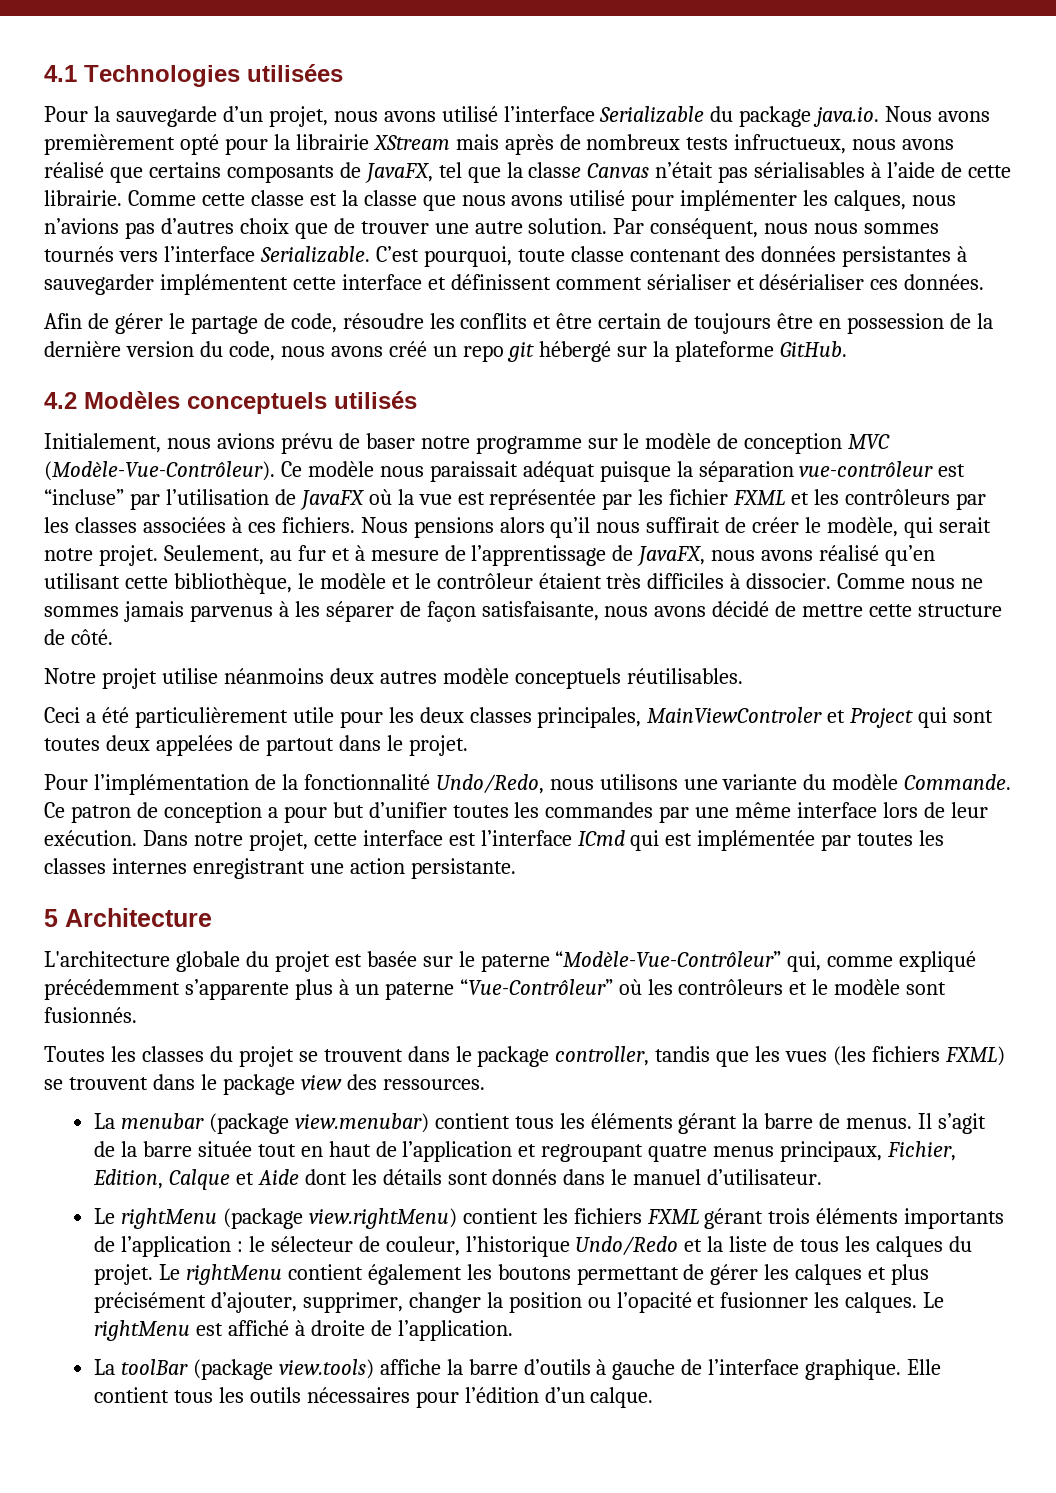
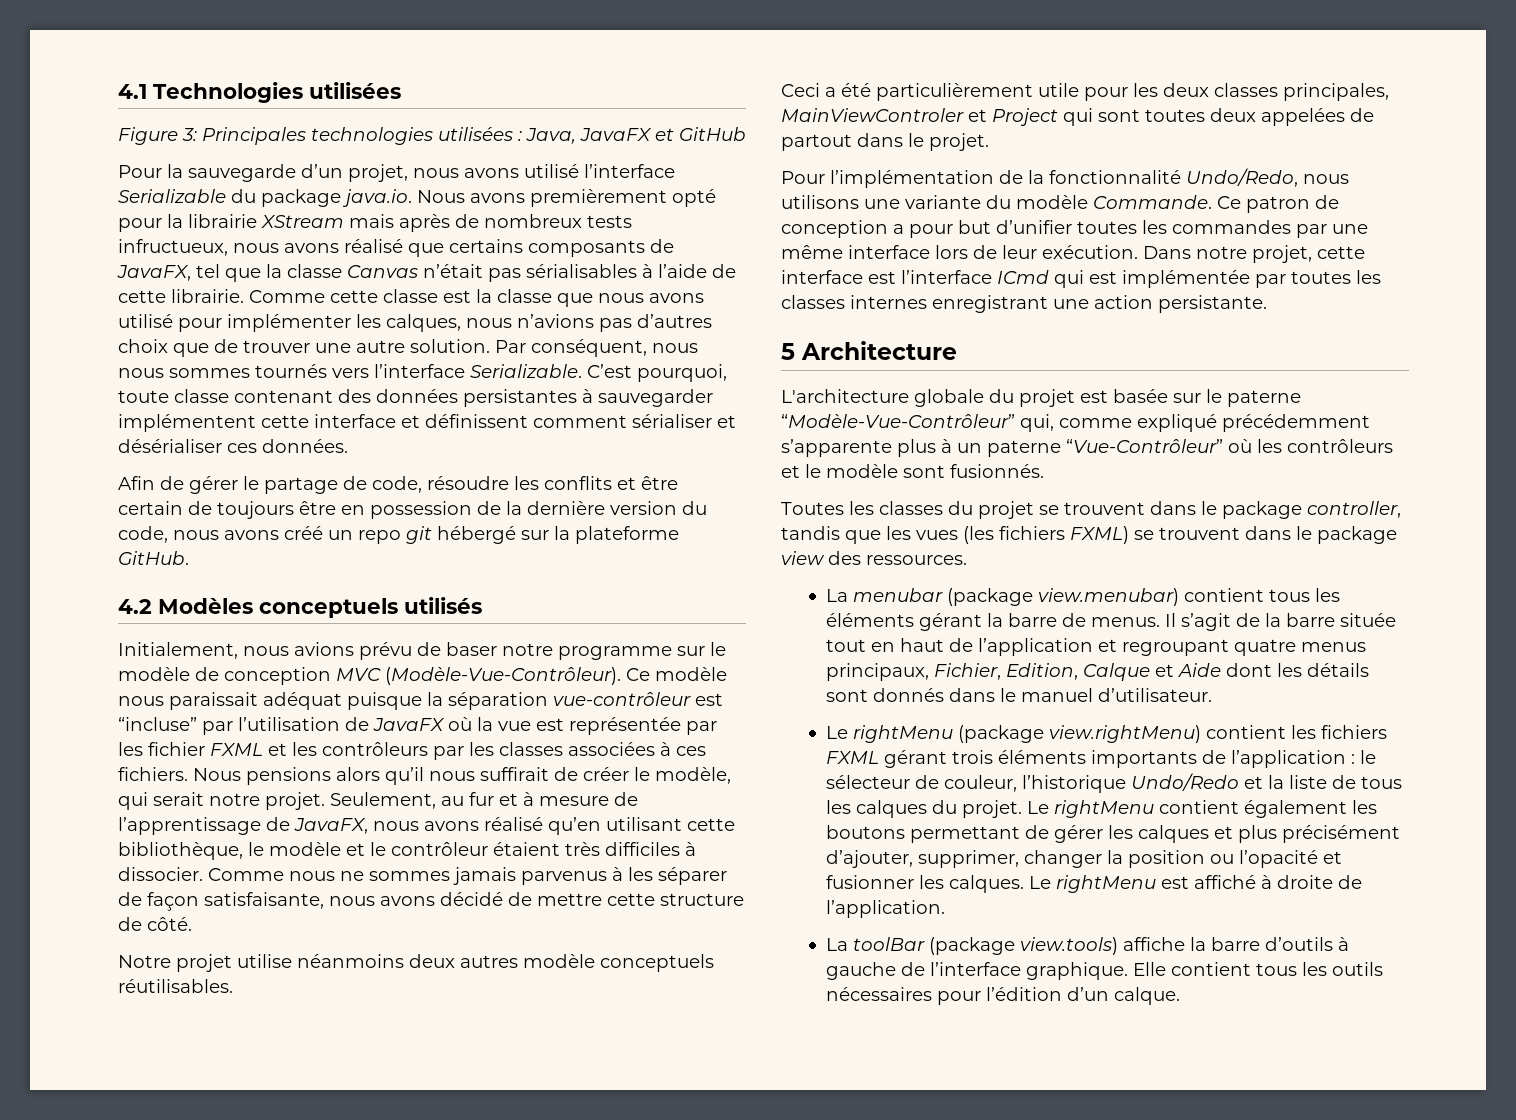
(343, 73) none -> [118,127,746,145] // Figure 3: Principales technologies utilisées : Java, JavaFX et GitHub

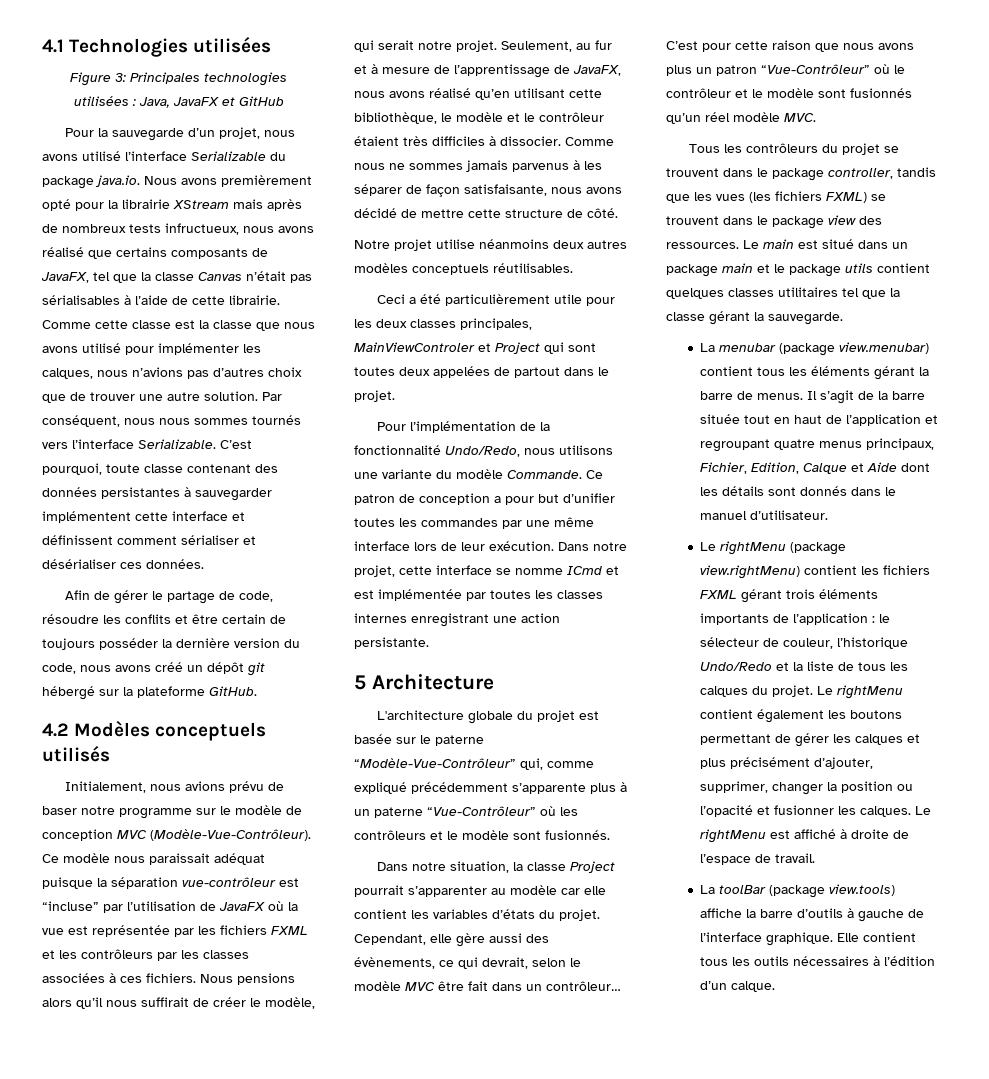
[299,501,501,519] être en possession de -> [99,638,158,650] posséder
[358,530,401,544] repo -> [207,662,244,674] dépôt
[148,742,205,756] fichier -> [220,925,267,935] fichiers
[523,954,595,968] modèle -> [354,263,408,273] modèles
[868,270,1084,288] est l’interface ICmd qui -> [496,566,619,575] se nomme ICmd et
[781,501,943,515] Toutes les classes -> [376,861,615,873] [354,885,606,897] [354,909,600,921] [354,933,549,947] [354,957,581,969] [354,981,621,991] [666,40,914,52] [666,64,905,76] [666,88,912,98] [666,112,816,124] [688,143,818,153] Dans notre situation, la classe Project pourrait s’apparenter au modèle car elle contient les variables d’états du projet. Cependant, elle gère aussi des évènements, ce qui devrait, selon le modèle MVC être fait dans un contrôleur… C’est pour cette raison que nous avons plus un patron “Vue-Contrôleur” où le contrôleur et le modèle sont fusionnés qu’un réel modèle MVC. // Tous les contrôleurs
(967, 560) none -> [743,239,908,249] [666,263,930,277] [666,287,900,299] [666,311,843,325] Le main est situé dans un package main et le package utils contient quelques classes utilitaires tel que la classe gérant la sauvegarde.
[825,900,945,918] l’application. -> [700,853,816,865] l’espace de travail.
[936,991,981,1005] pour -> [873,956,881,966] à

